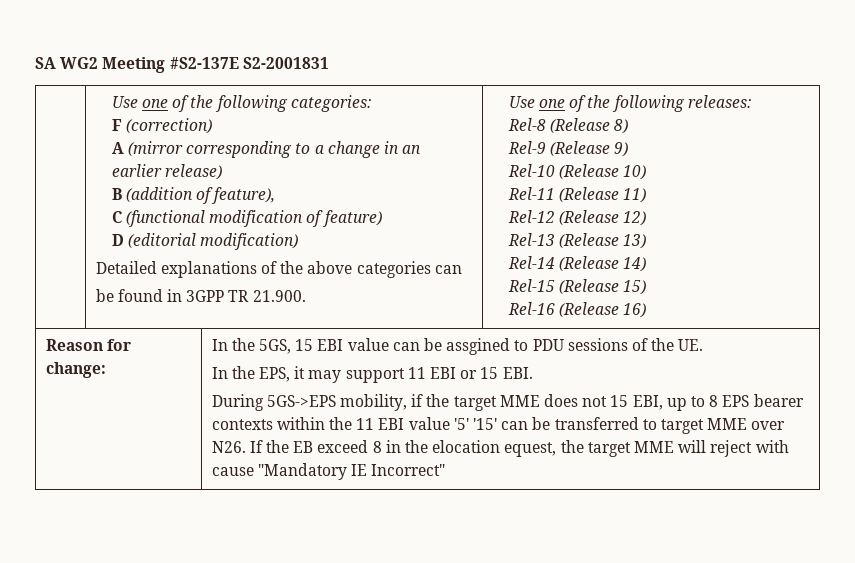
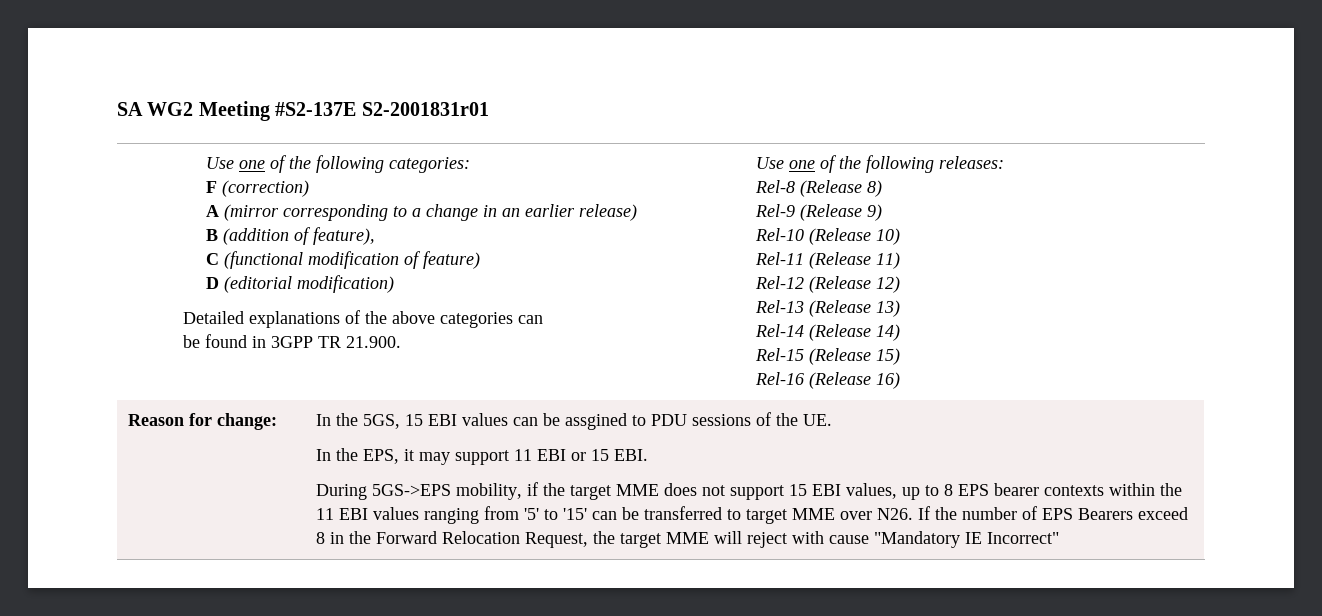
[242,57,329,69] S2-2001831 -> [361,102,489,116] S2-2001831r01
[347,338,389,351] value -> [462,413,509,426] values
[610,395,663,410] 15 EBI, -> [730,483,898,500] support 15 EBI values,
[408,417,469,430] value '5' -> [373,506,559,524] values ranging from '5' to
[293,441,314,453] EB -> [962,506,1134,520] number of EPS Bearers
[432,440,557,457] elocation equest, -> [376,531,589,548] Forward Relocation Request,

